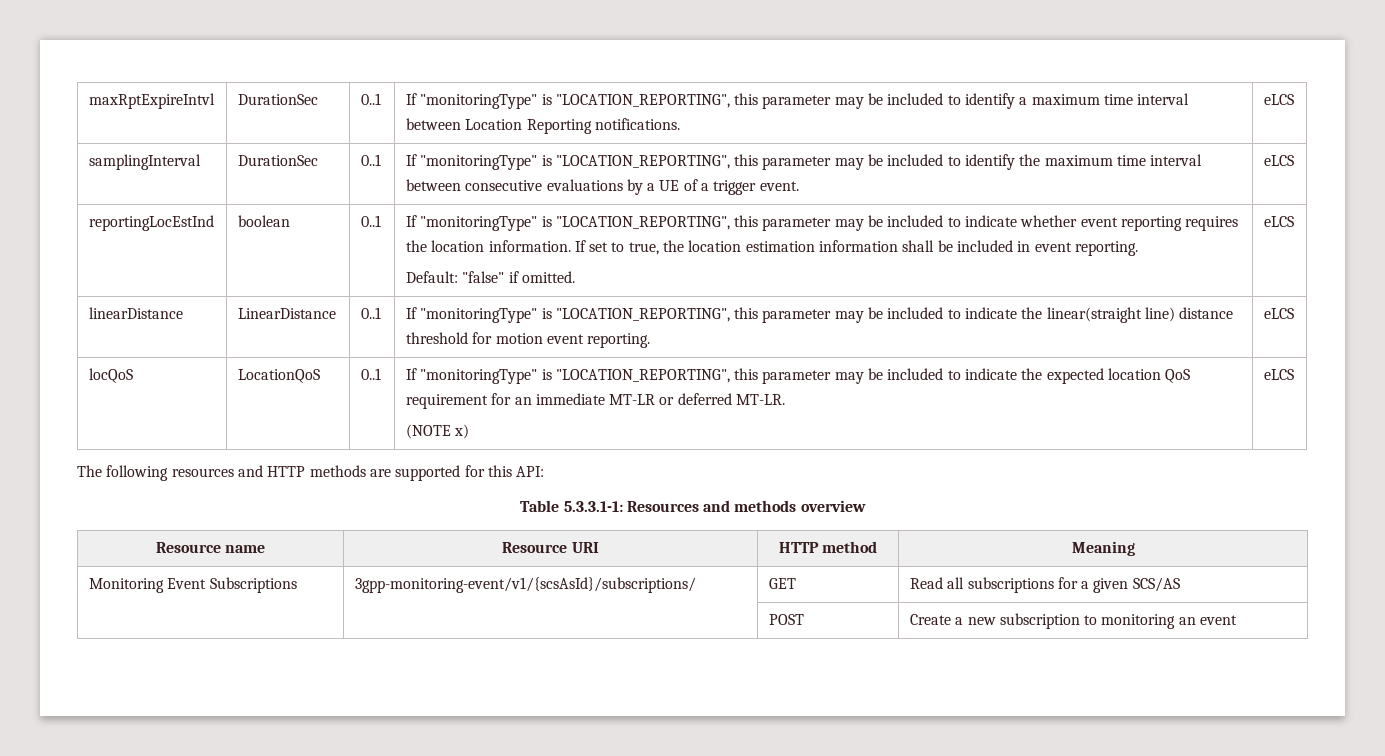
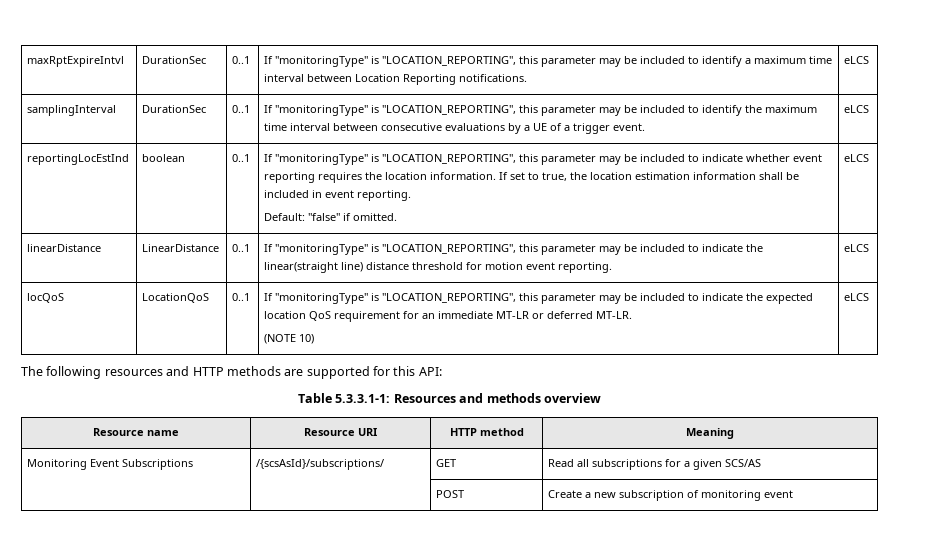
[454,424,470,439] x) -> [299,334,315,344] 10)
[354,577,696,593] 3gpp-monitoring-event/v1/{scsAsId}/subscriptions/ -> [256,459,385,470] /{scsAsId}/subscriptions/
[1084,614,1196,629] to monitoring an -> [687,490,762,501] of monitoring

